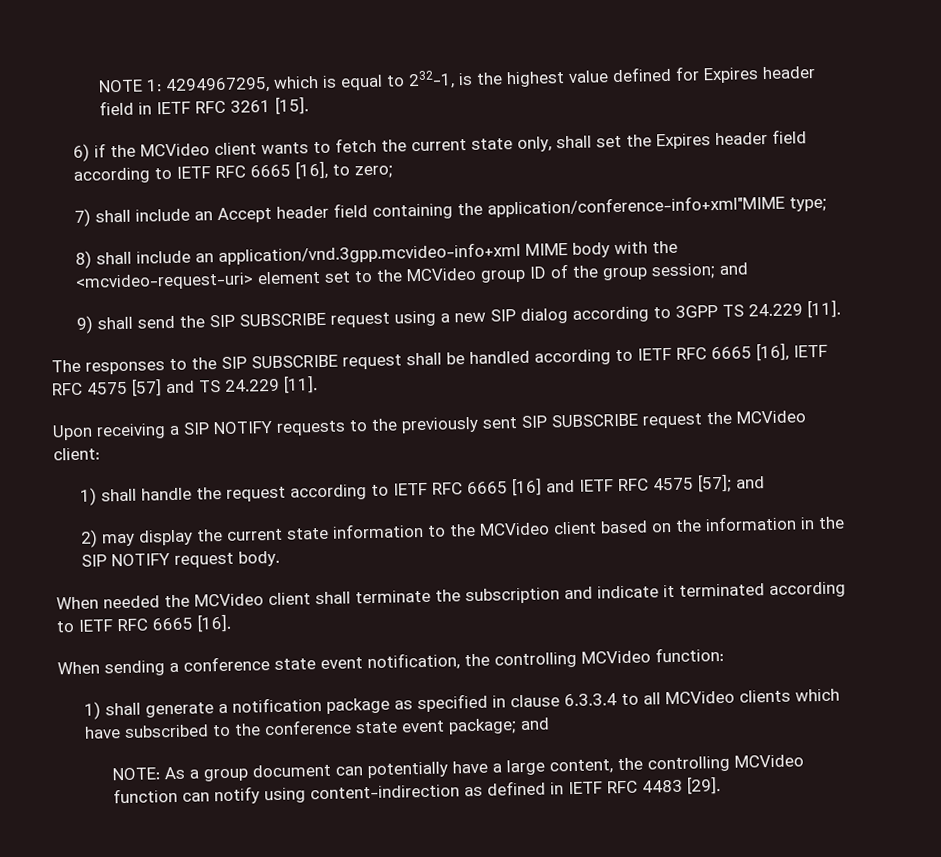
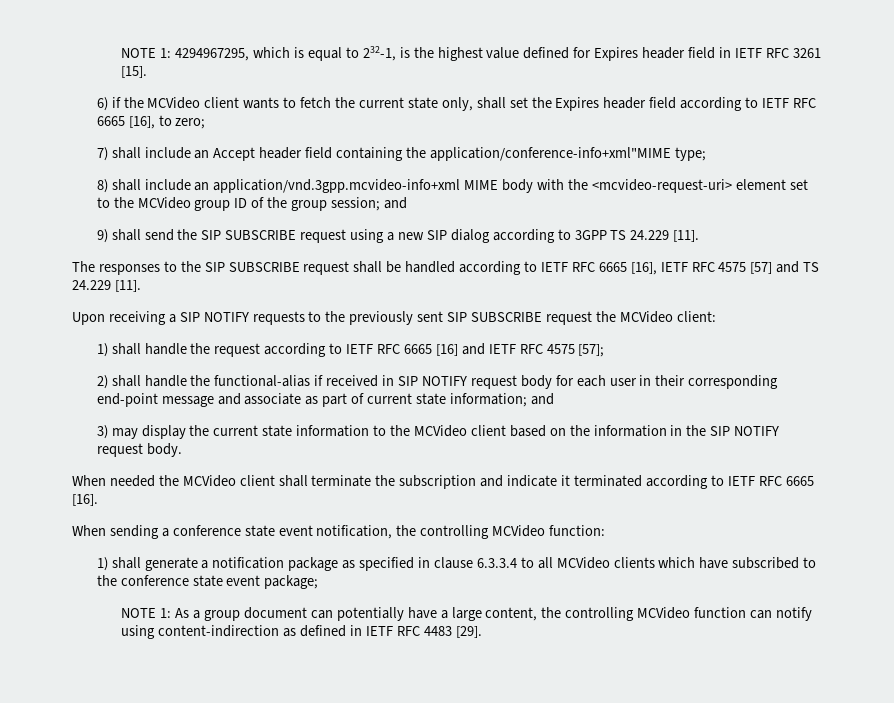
[736,476,766,489] [80,529,99,548] and // 2) -> [96,375,779,389] [96,393,554,407] [96,425,108,439] // 2) shall handle the functional-alias if received in SIP NOTIFY request body for each user in their corresponding end-point message and associate as part of current state information; and // 3)
[520,717,551,731] [111,767,160,781] and // NOTE: -> [121,608,172,618] // NOTE 1:

